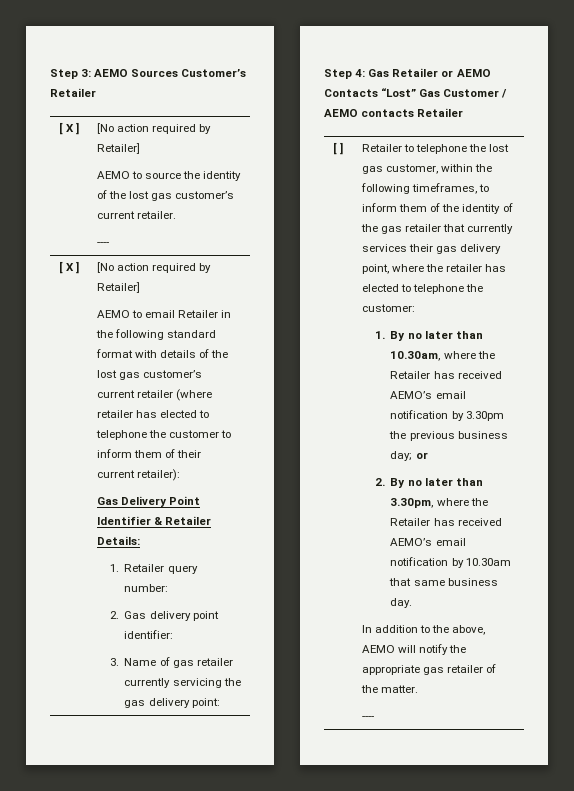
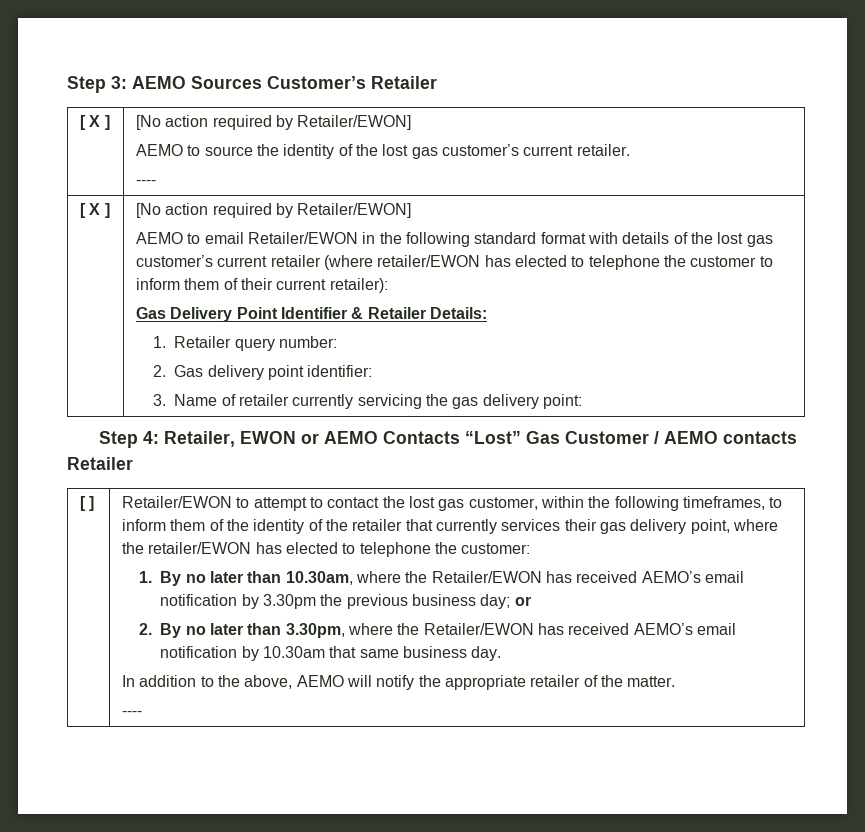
[96,143,140,154] Retailer] -> [297,115,412,130] Retailer/EWON]
[96,282,140,293] Retailer] -> [297,203,412,218] Retailer/EWON]
[178,310,219,318] Retailer -> [248,232,359,244] Retailer/EWON
[96,410,133,418] retailer -> [377,255,481,267] retailer/EWON
[172,660,194,668] gas -> (236, 400) none
[368,68,439,77] Gas Retailer -> [164,431,297,447] Retailer, EWON
[361,144,468,154] Retailer to telephone -> [122,496,380,511] Retailer/EWON to attempt to contact
[381,226,403,234] gas -> (349, 525) none
[446,264,483,272] retailer -> [148,542,252,554] retailer/EWON
[390,371,431,379] Retailer -> [431,571,542,583] Retailer/EWON
[390,518,431,526] Retailer -> [423,623,534,635] Retailer/EWON
[423,667,445,675] gas -> (526, 682) none

